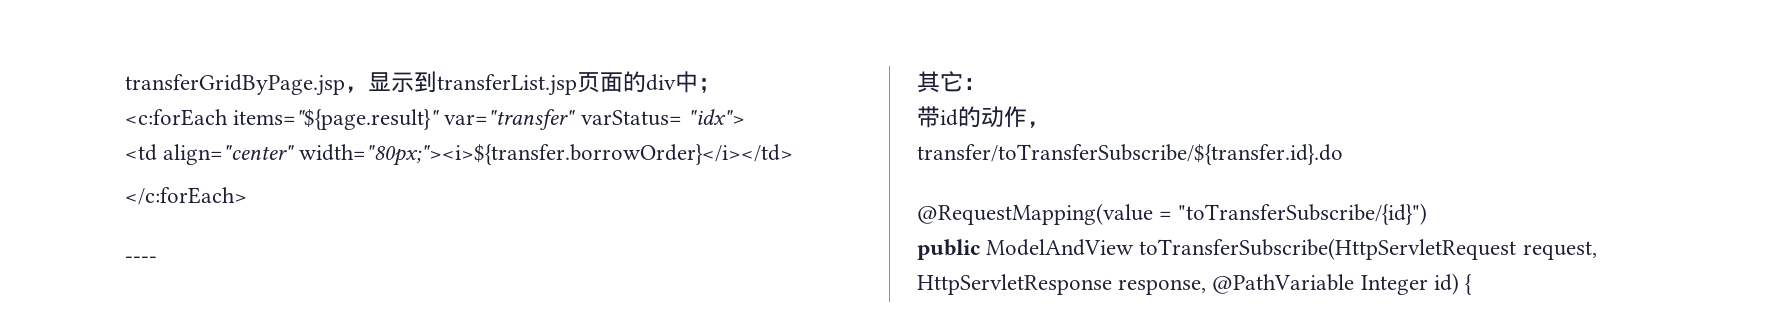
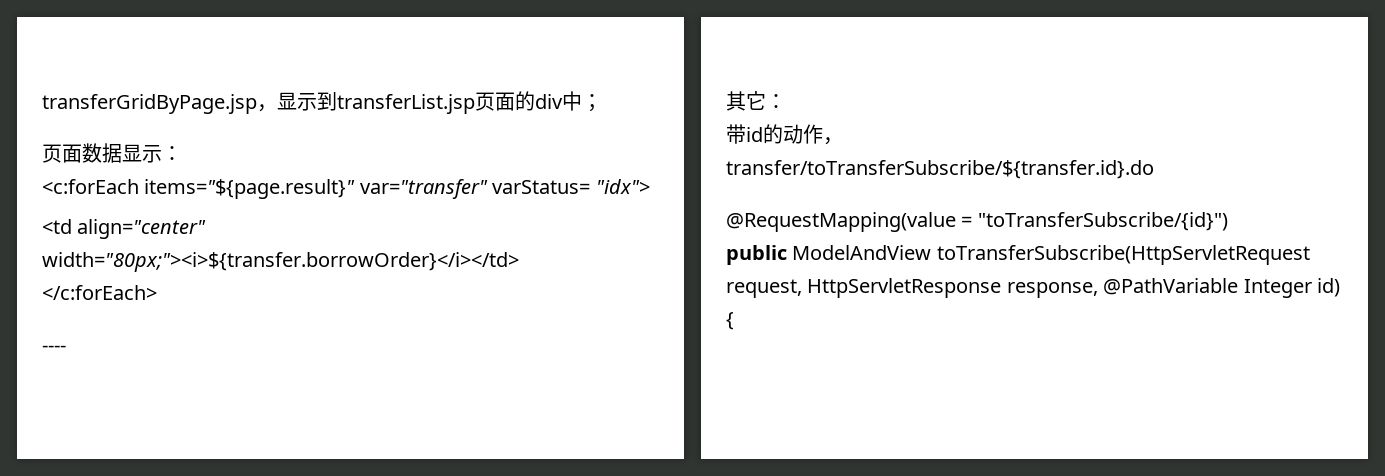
(721, 85) none -> [42,143,182,163] // 页面数据显示：

